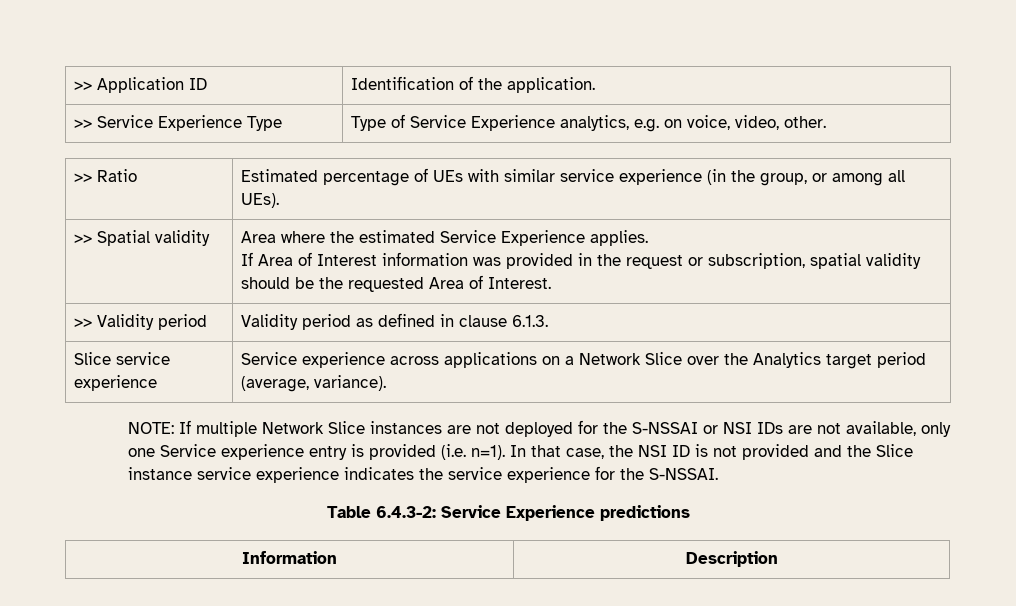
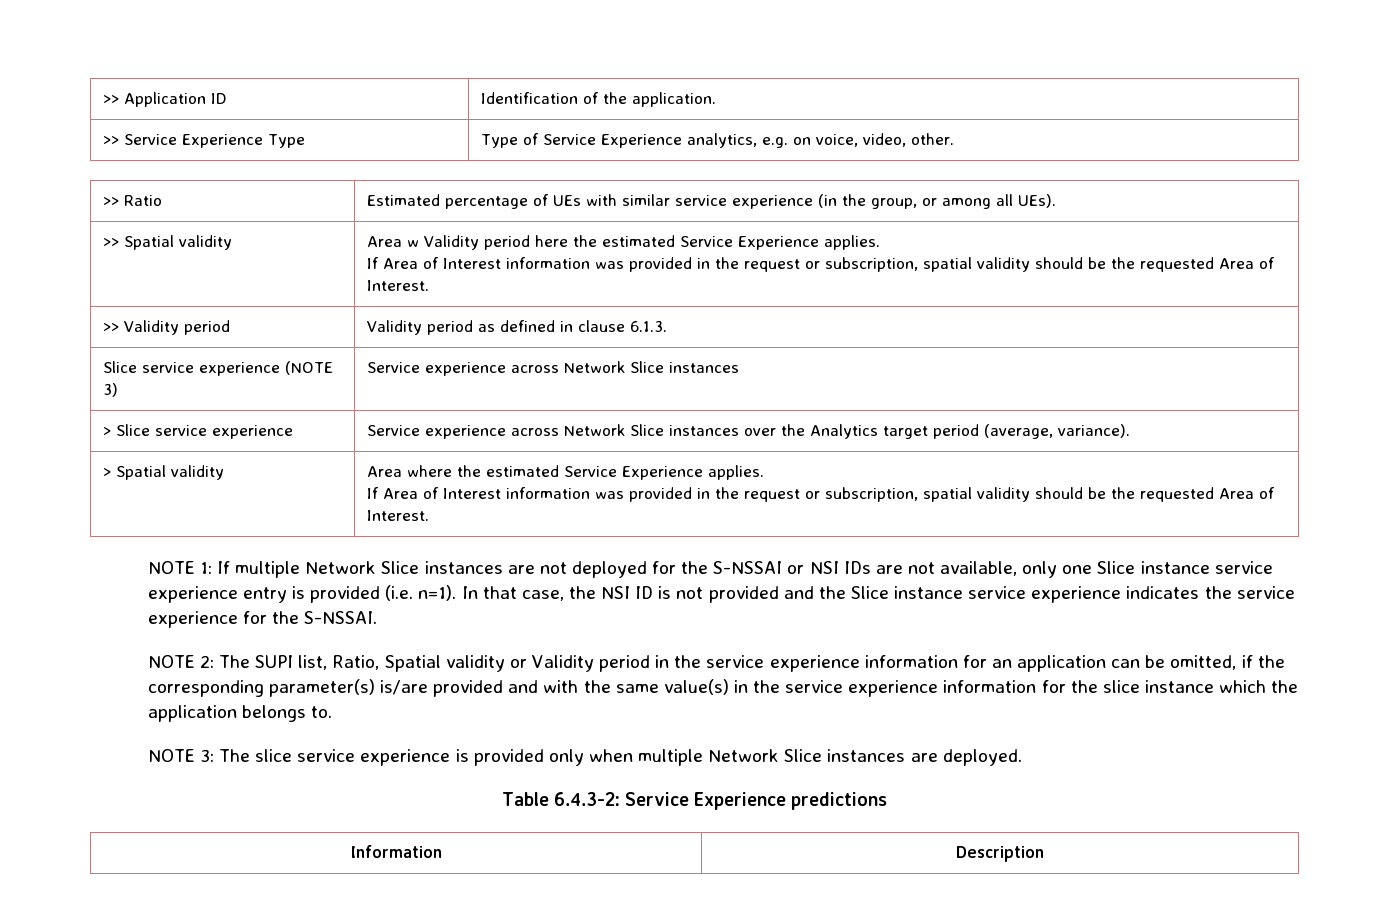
[281,231,326,243] where -> [407,235,569,250] w Validity period here
[241,352,683,368] | Service experience across applications on a Network Slice -> [285,361,334,375] [103,383,119,397] [367,361,740,376] [103,424,294,439] [367,424,740,439] (NOTE 3) | Service experience across Network Slice instances // > Slice service experience | Service experience across Network Slice instances
[127,422,174,434] // NOTE: -> [103,465,225,480] [367,465,765,480] [367,487,1276,502] [367,510,430,521] [147,561,212,574] // > Spatial validity | Area where the estimated Service Experience applies. // If Area of Interest information was provided in the request or subscription, spatial validity should be the requested Area of Interest. // NOTE 1:
[159,444,216,457] Service -> [1097,561,1273,574] Slice instance service
(718, 474) none -> [147,655,1285,672] [147,679,1299,697] [147,705,332,722] [147,749,1022,766] // NOTE 2: The SUPI list, Ratio, Spatial validity or Validity period in the service experience information for an application can be omitted, if the corresponding parameter(s) is/are provided and with the same value(s) in the service experience information for the slice instance which the application belongs to. // NOTE 3: The slice service experience is provided only when multiple Network Slice instances are deployed.

